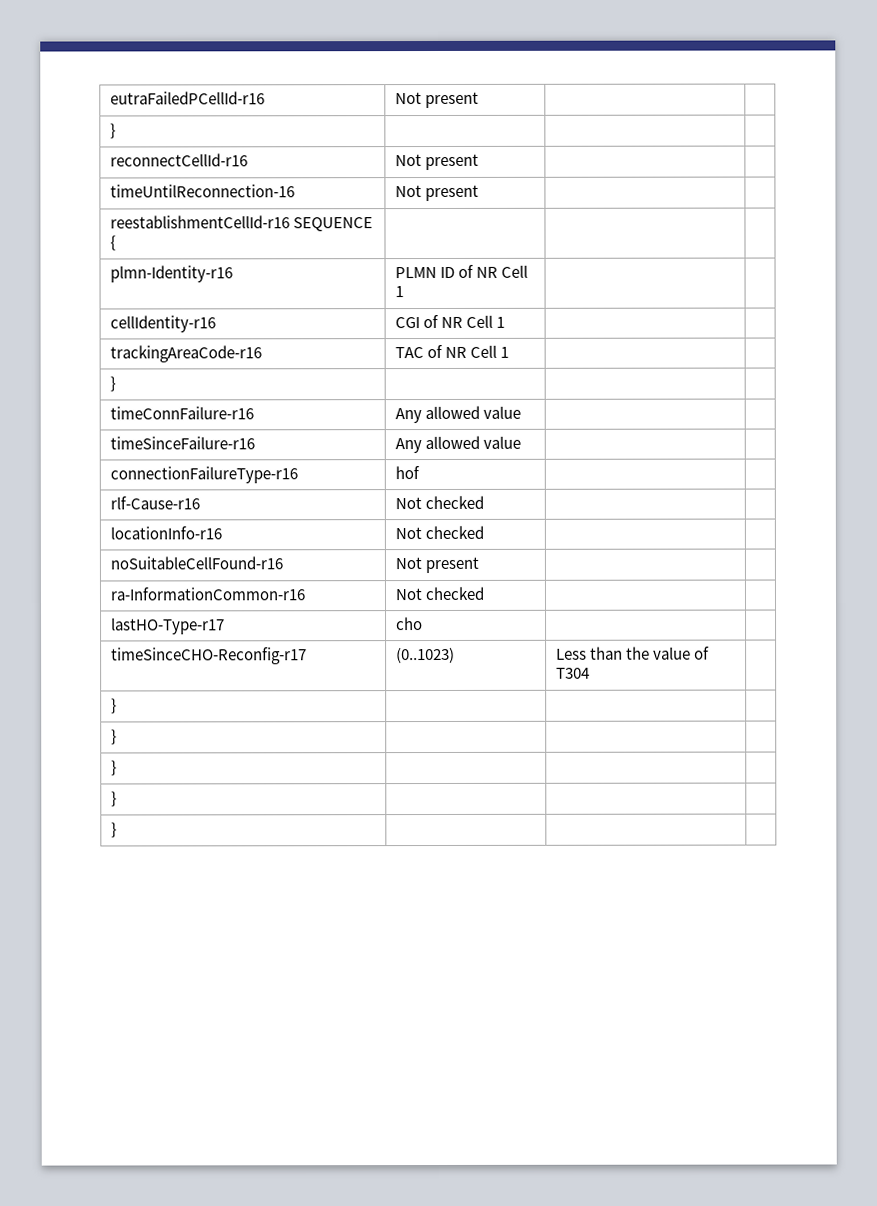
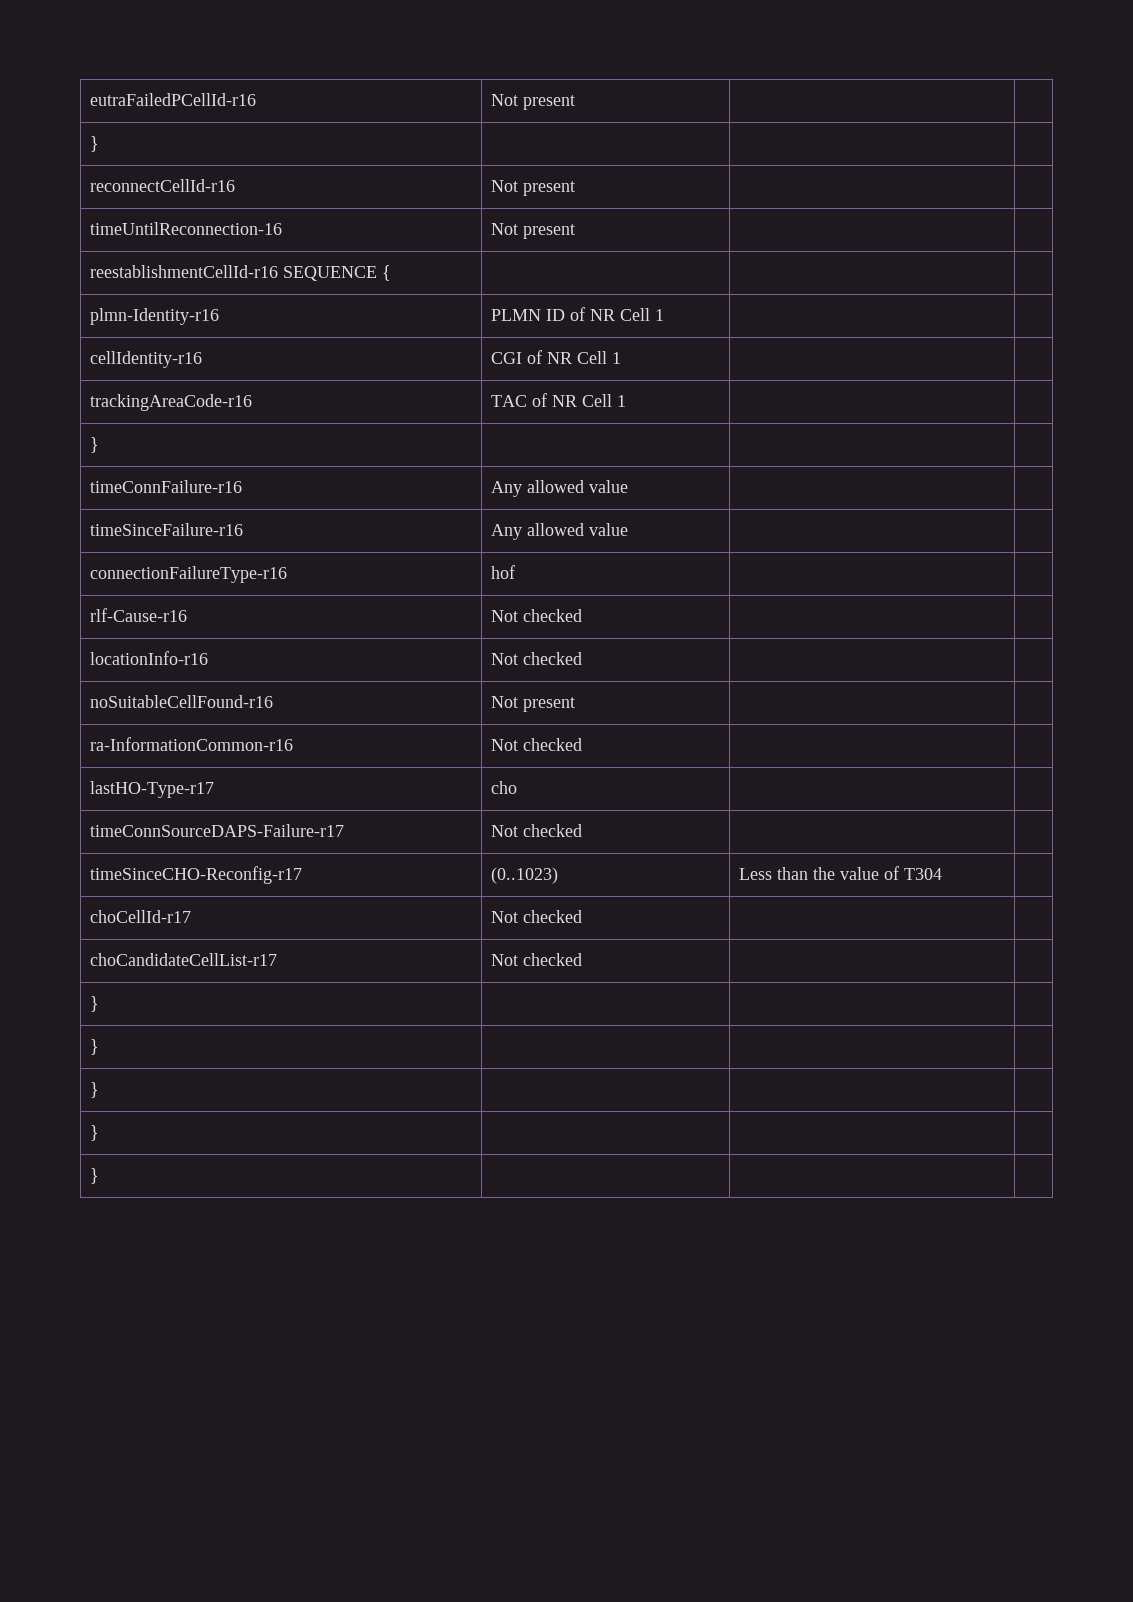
(424, 624) none -> [90,824,345,837] [491,824,583,837] // timeConnSourceDAPS-Failure-r17 | Not checked | |
(591, 673) none -> [90,910,192,923] [491,910,583,923] [90,953,278,966] [491,953,583,966] // choCellId-r17 | Not checked | | // choCandidateCellList-r17 | Not checked | |

